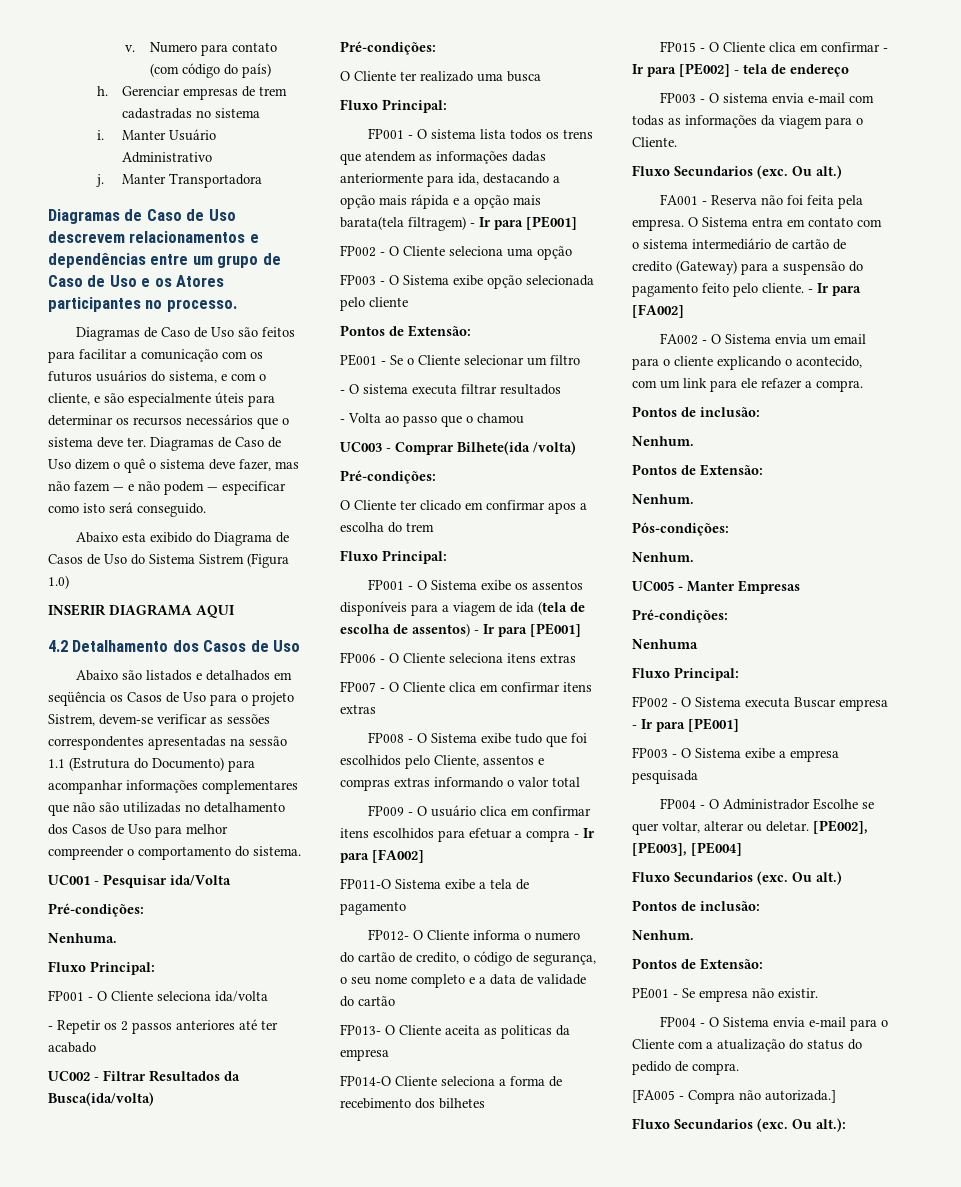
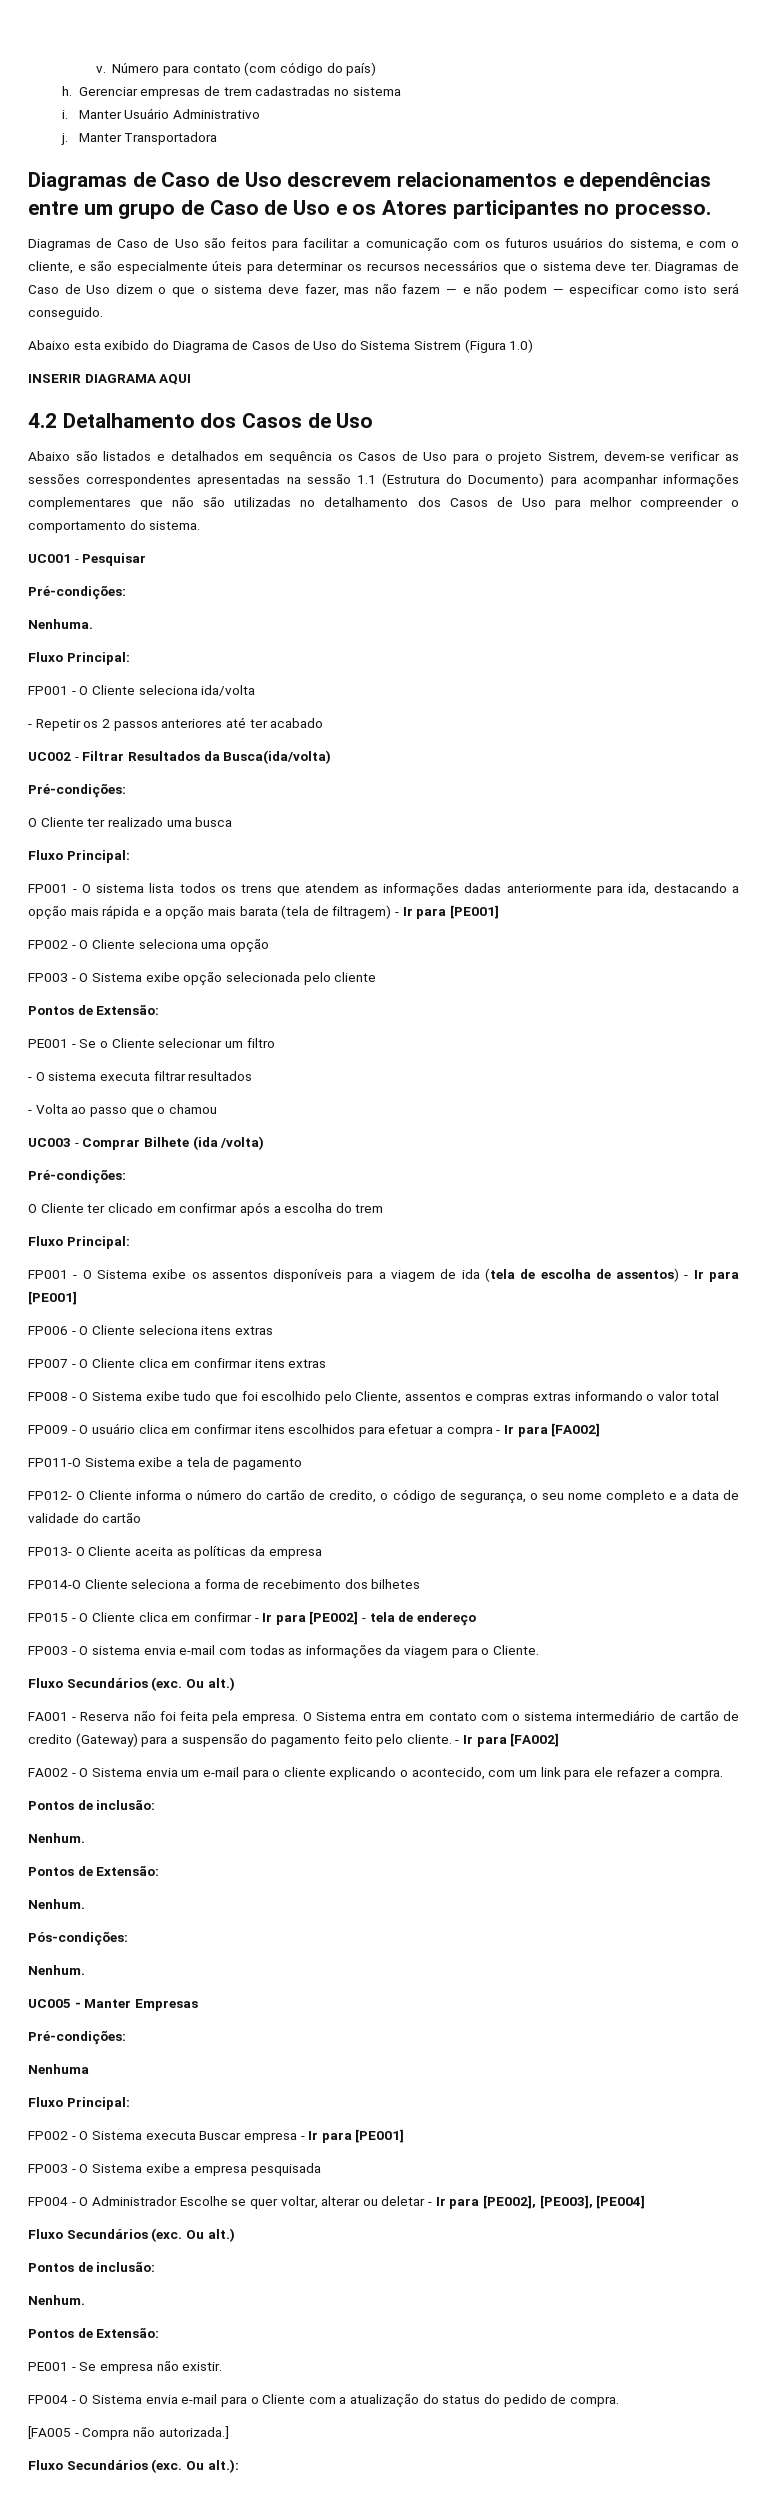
[149,42,197,53] Numero -> [112,63,160,73] Número
[124,458,145,473] quê -> [172,287,196,297] que
[48,691,106,706] seqüência -> [268,451,332,464] sequência
[170,875,231,886] ida/Volta -> (147, 559) none
[340,216,404,230] barata(tela -> [239,905,329,919] barata (tela de
[457,441,530,455] Bilhete(ida -> [143,1136,218,1150] Bilhete (ida
[548,502,576,514] apos -> [239,1202,270,1216] após
[340,755,401,766] escolhidos -> [261,1391,322,1401] escolhido
[534,932,580,941] numero -> [197,1490,243,1500] número
[501,1025,552,1039] politicas -> [194,1546,247,1559] políticas
[674,166,753,176] Secundarios -> [66,1678,148,1688] Secundários
[833,334,866,344] email -> [202,1767,239,1777] e-mail
[766,821,809,832] deletar. -> [381,2196,480,2209] deletar - Ir para
[674,872,753,882] Secundarios -> [66,2229,148,2239] Secundários
[674,1119,753,1129] Secundarios -> [66,2460,148,2470] Secundários

